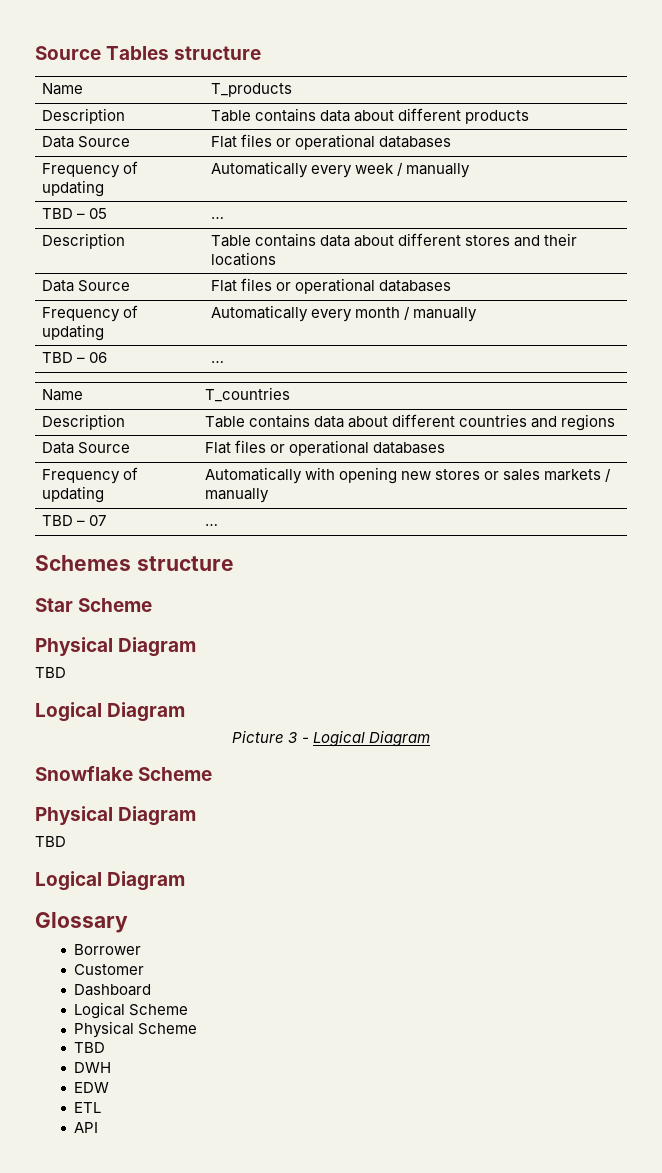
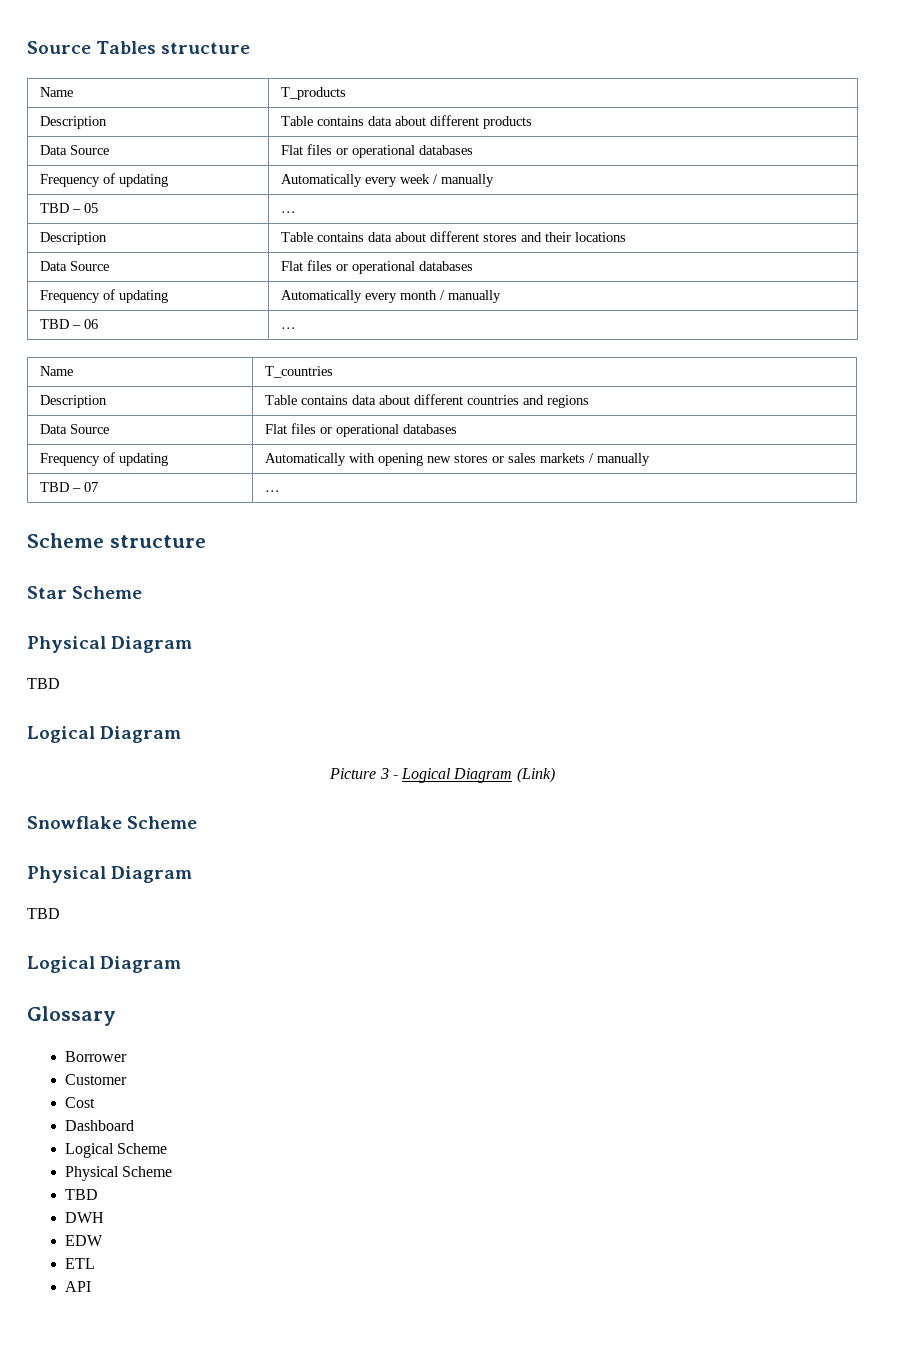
[35,555,131,571] Schemes -> [27,533,104,548] Scheme
(430, 738) none -> [516,767,555,783] (Link)
(145, 969) none -> [65,1097,96,1108] // Cost

